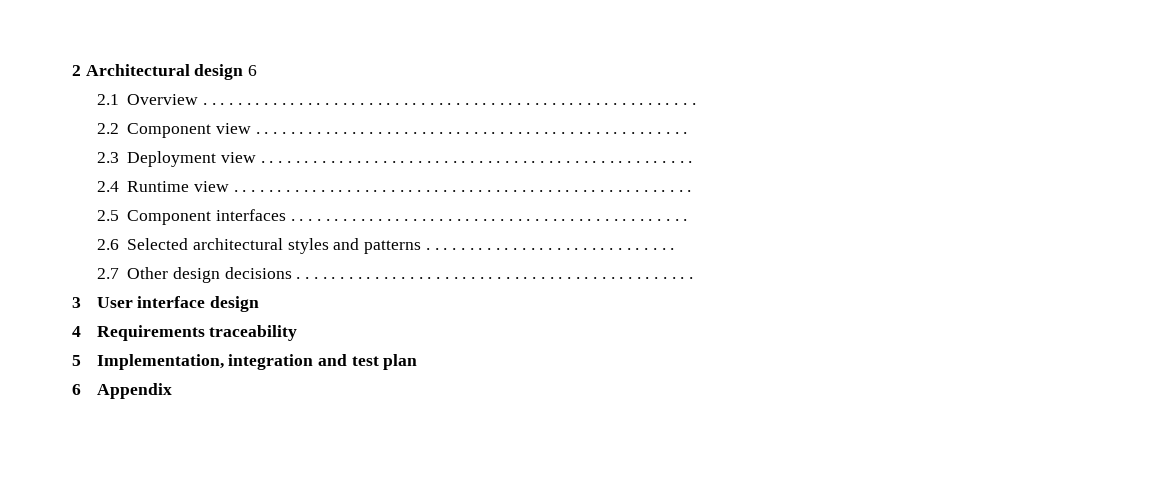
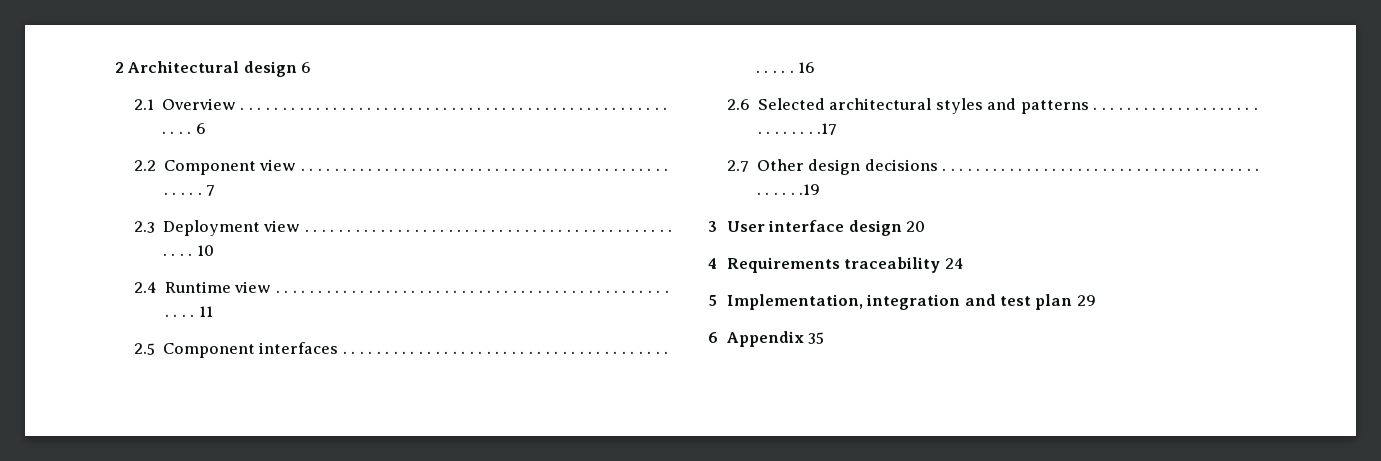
[682,103,696,105] . . -> [195,123,206,134] 6
[683,132,688,134] . -> [206,185,216,196] 7
[679,161,693,163] . . -> [196,245,214,256] 10
[678,190,692,192] . . -> [198,306,213,317] 11
[674,219,688,221] . . -> [798,62,816,73] 16
[661,248,675,250] . . -> [817,123,838,135] .17
[671,277,694,279] . . . -> [799,184,821,195] .19
(260, 304) none -> [905,221,925,232] 20
(298, 333) none -> [944,258,964,269] 24
(418, 362) none -> [1076,295,1096,306] 29
(172, 391) none -> [808,332,825,344] 35

